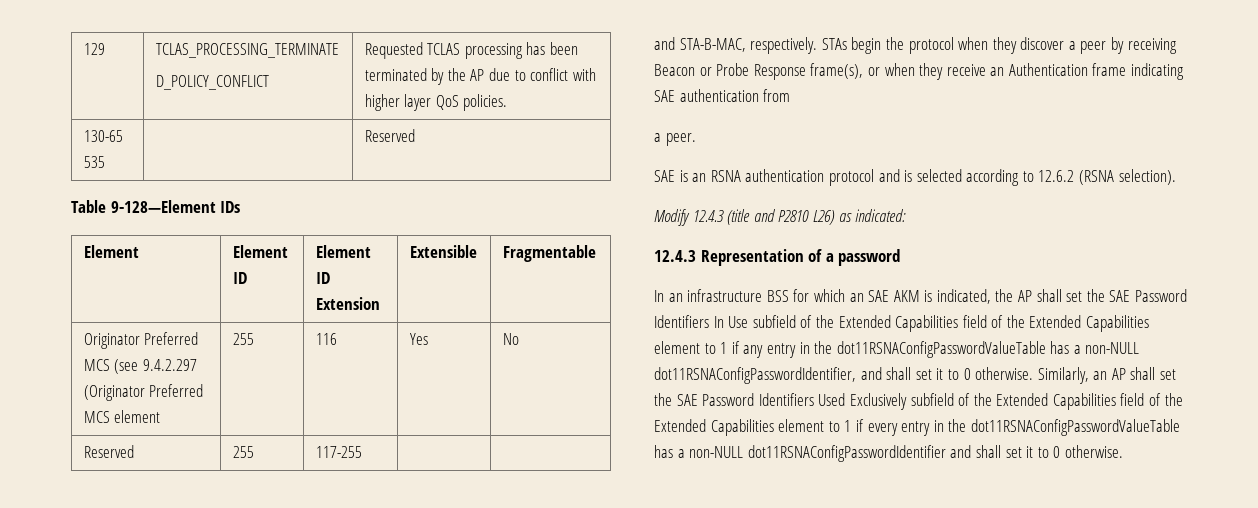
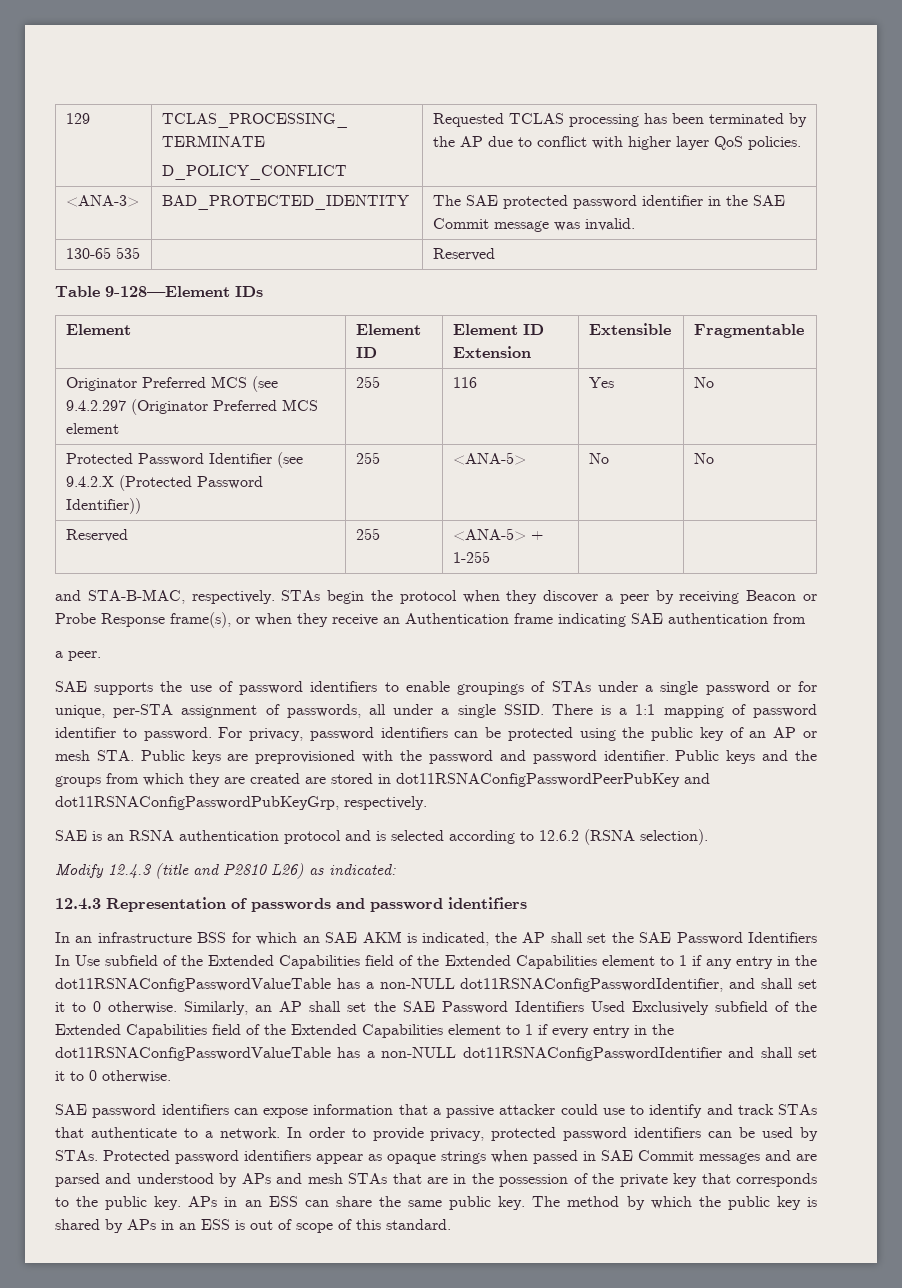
(508, 102) none -> [65,195,139,207] [161,195,409,210] [432,195,785,209] [432,218,635,232] // <ANA-3> | BAD_PROTECTED_IDENTITY | The SAE protected password identifier in the SAE Commit message was invalid.
(519, 339) none -> [65,452,303,468] [65,475,263,491] [65,498,141,514] [355,452,380,464] [452,452,526,465] [588,453,609,464] [693,453,714,464] // Protected Password Identifier (see 9.4.2.X (Protected Password Identifier)) | 255 | <ANA-5> | No | No
[315,446,362,458] 117-255 -> [452,528,543,541] [452,551,490,563] <ANA-5> + 1-255
(696, 139) none -> [55,681,818,695] [55,704,817,718] [55,727,817,741] [55,750,818,764] [55,773,710,787] [55,796,427,810] // SAE supports the use of password identifiers to enable groupings of STAs under a single password or for unique, per-STA assignment of passwords, all under a single SSID. There is a 1:1 mapping of password identifier to password. For privacy, password identifiers can be protected using the public key of an AP or mesh STA. Public keys are preprovisioned with the password and password identifier. Public keys and the groups from which they are created are stored in dot11RSNAConfigPasswordPeerPubKey and dot11RSNAConfigPasswordPubKeyGrp, respectively.
[825,249,901,266] a password -> [251,897,527,912] passwords and password identifiers
(1123, 451) none -> [55,1104,817,1118] [55,1127,818,1141] [55,1150,817,1164] [55,1173,818,1187] [55,1196,817,1210] [55,1219,451,1233] // SAE password identifiers can expose information that a passive attacker could use to identify and track STAs that authenticate to a network. In order to provide privacy, protected password identifiers can be used by STAs. Protected password identifiers appear as opaque strings when passed in SAE Commit messages and are parsed and understood by APs and mesh STAs that are in the possession of the private key that corresponds to the public key. APs in an ESS can share the same public key. The method by which the public key is shared by APs in an ESS is out of scope of this standard.

